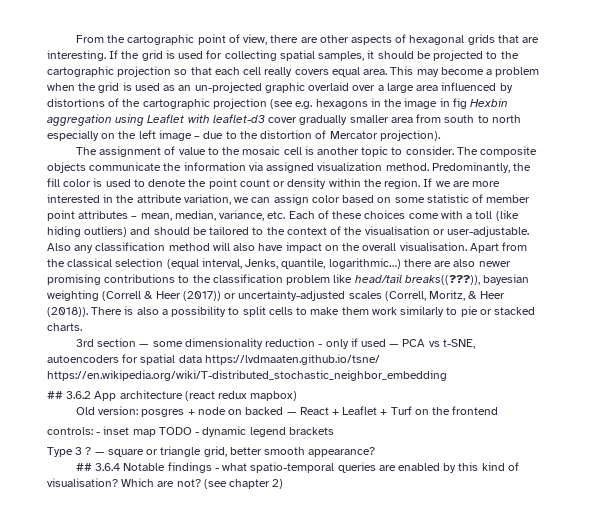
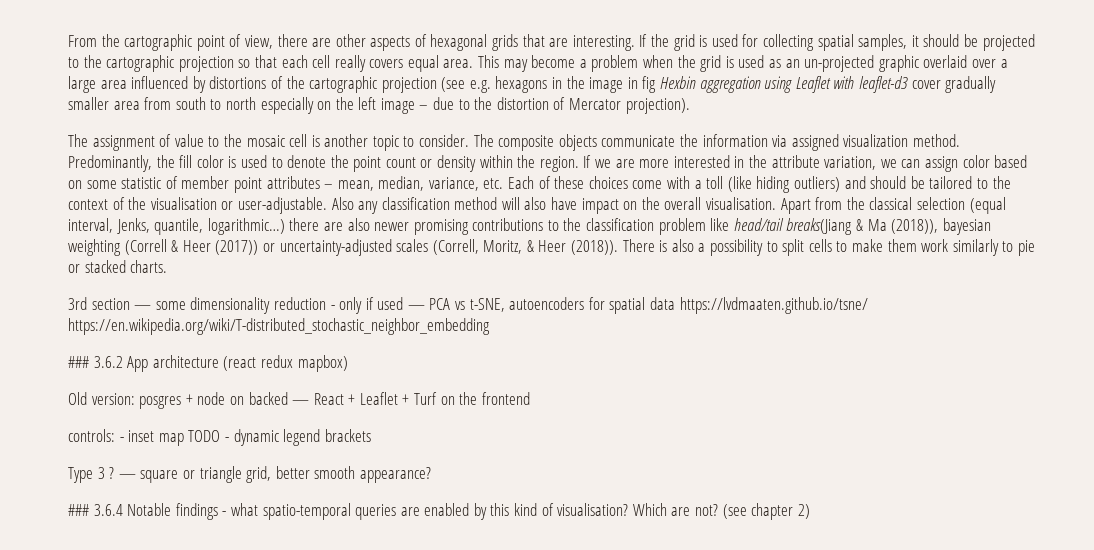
[404,275,480,285] breaks((???)), -> [786,218,939,235] breaks(Jiang & Ma (2018)),
[47,391,63,399] ## -> [68,356,89,368] ###
[75,463,92,471] ## -> [68,504,89,516] ###

